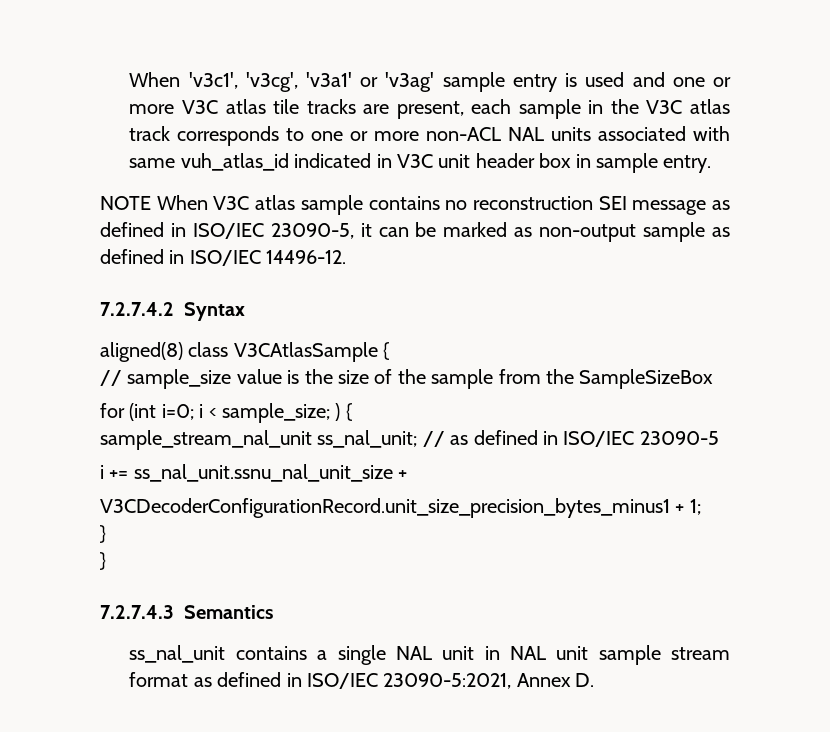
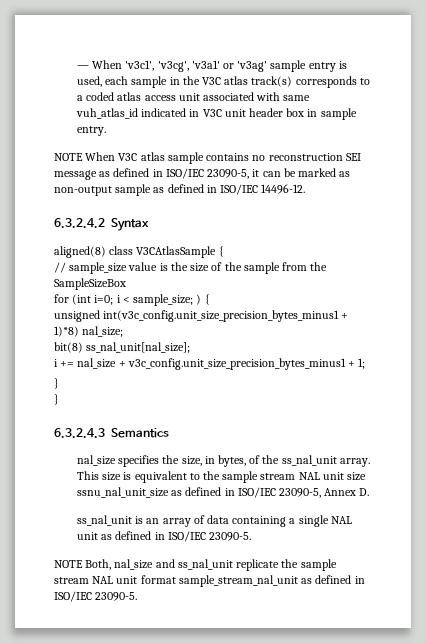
(129, 79) none -> [76,65,89,69] —
[585,72,731,87] [129,99,464,119] used and one or more V3C atlas tile tracks are present, -> [76,76,102,87] used,
[129,126,171,141] track -> [251,76,293,87] track(s)
[311,127,592,141] one or more non-ACL NAL units -> [76,92,200,101] a coded atlas access unit
[100,302,174,316] 7.2.7.4.2 -> [54,218,105,228] 6.3.2.4.2
[100,430,719,450] sample_stream_nal_unit ss_nal_unit; // as defined in ISO/IEC 23090-5 -> [54,310,349,322] [54,326,124,337] [54,342,191,353] unsigned int(v3c_config.unit_size_precision_bytes_minus1 + 1)*8) nal_size; // bit(8) ss_nal_unit[nal_size];
[133,464,408,482] [100,498,670,518] ss_nal_unit.ssnu_nal_unit_size + // V3CDecoderConfigurationRecord.unit_size_precision_bytes_minus1 -> [77,358,346,370] nal_size + v3c_config.unit_size_precision_bytes_minus1
[100,605,174,619] 7.2.7.4.3 -> [54,428,105,438] 6.3.2.4.3
[129,645,731,665] [129,672,595,689] ss_nal_unit contains a single NAL unit in NAL unit sample stream format as defined in ISO/IEC 23090-5:2021, Annex D. -> [76,455,370,467] [76,471,367,483] [76,487,370,498] [76,515,352,527] [76,531,251,542] [54,559,337,571] [54,575,365,587] [54,591,138,602] nal_size specifies the size, in bytes, of the ss_nal_unit array. This size is equivalent to the sample stream NAL unit size ssnu_nal_unit_size as defined in ISO/IEC 23090-5, Annex D. // ss_nal_unit is an array of data containing a single NAL unit as defined in ISO/IEC 23090-5. // NOTE Both, nal_size and ss_nal_unit replicate the sample stream NAL unit format sample_stream_nal_unit as defined in ISO/IEC 23090-5.

